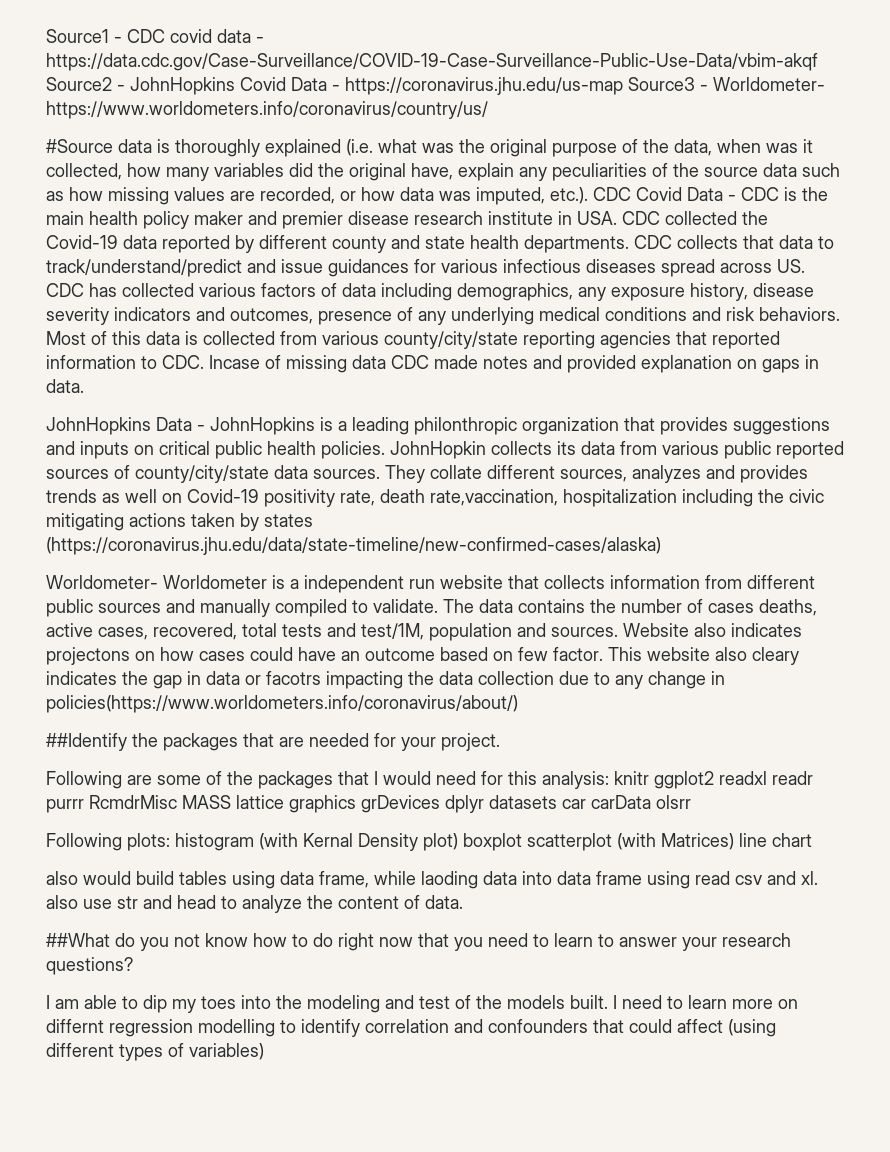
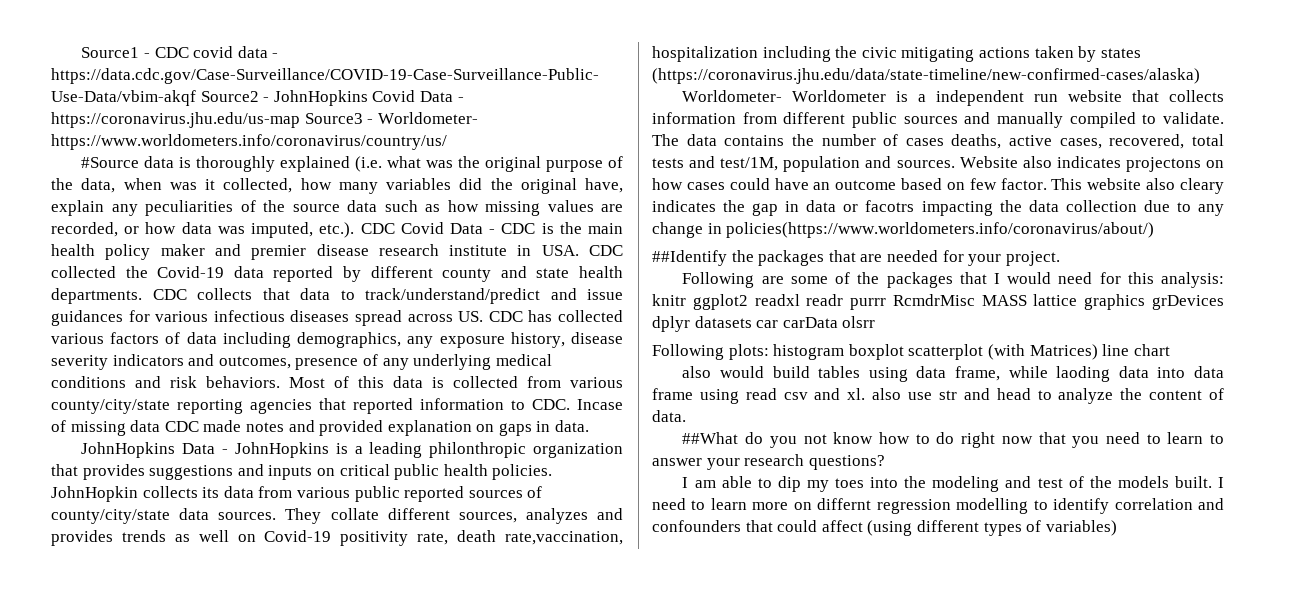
[259,833,458,851] (with Kernal Density plot) -> (845, 352) none

